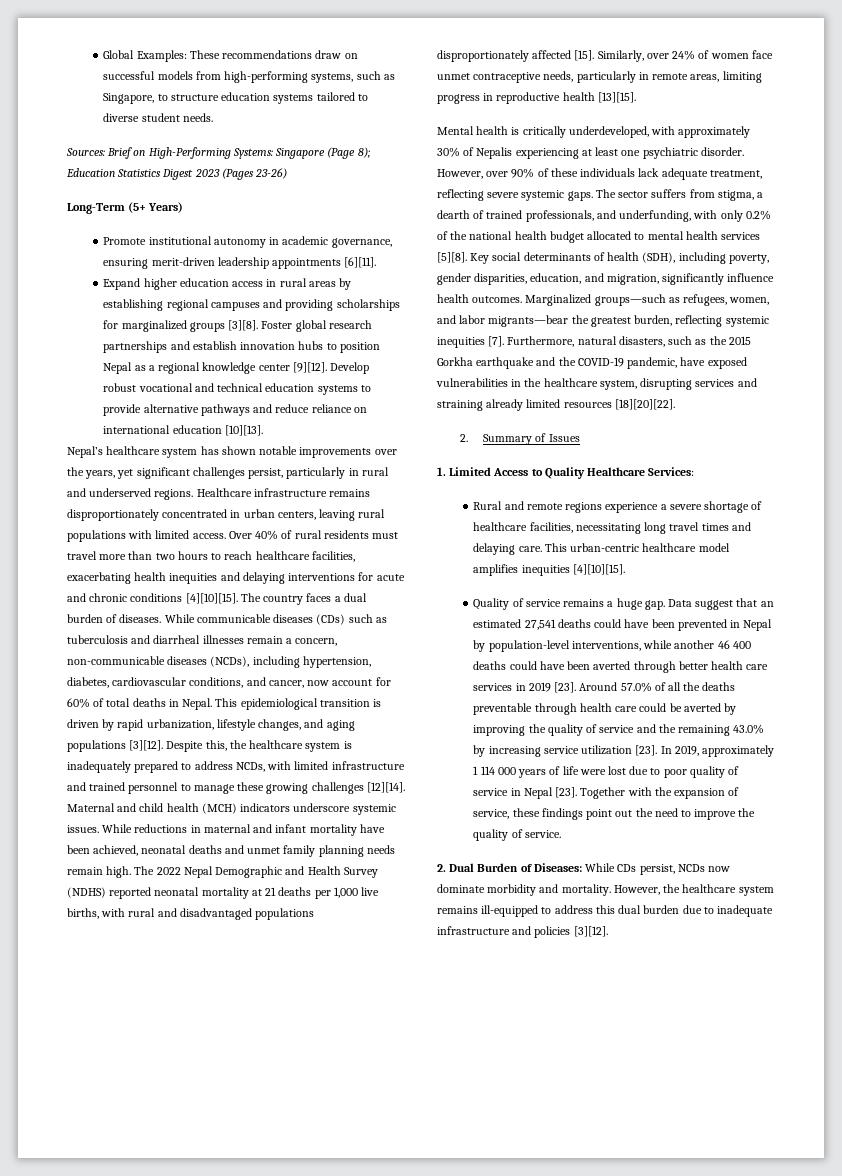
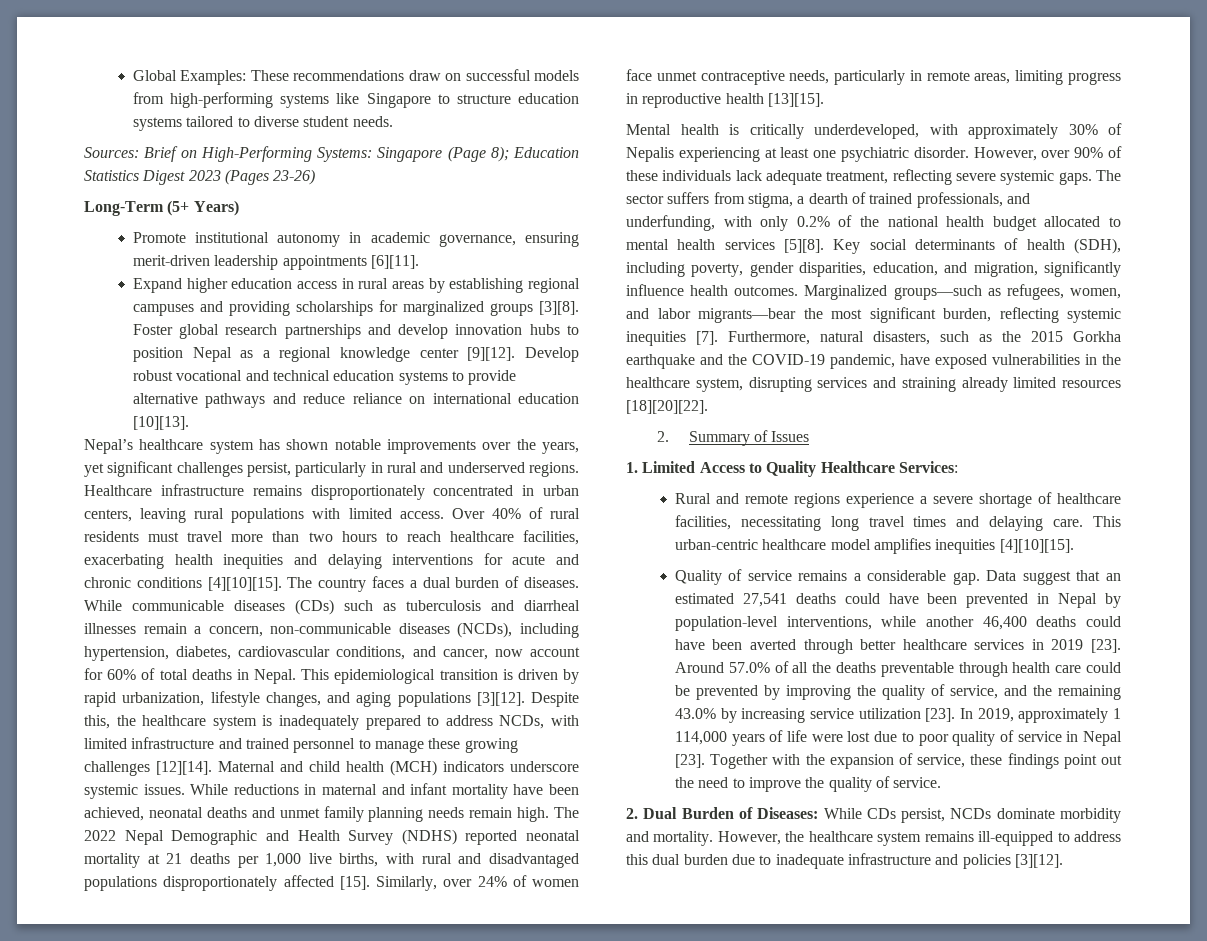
[311,71,395,83] [103,93,155,104] systems, such as Singapore, -> [280,93,431,108] systems like Singapore
[192,341,237,350] establish -> [398,324,449,339] develop
[590,317,631,327] greatest -> [831,307,936,323] most significant
[616,598,643,610] huge -> [867,570,947,581] considerable
[717,640,751,649] 46 400 -> [982,616,1027,630] 46,400
[710,661,769,670] health care -> [902,639,967,650] healthcare
[683,703,721,712] averted -> [695,685,758,700] prevented
[599,725,635,733] service -> [949,685,998,699] service,
[480,766,516,775] 114 000 -> [674,731,727,745] 114,000
[708,866,731,872] now -> (992, 813) none

